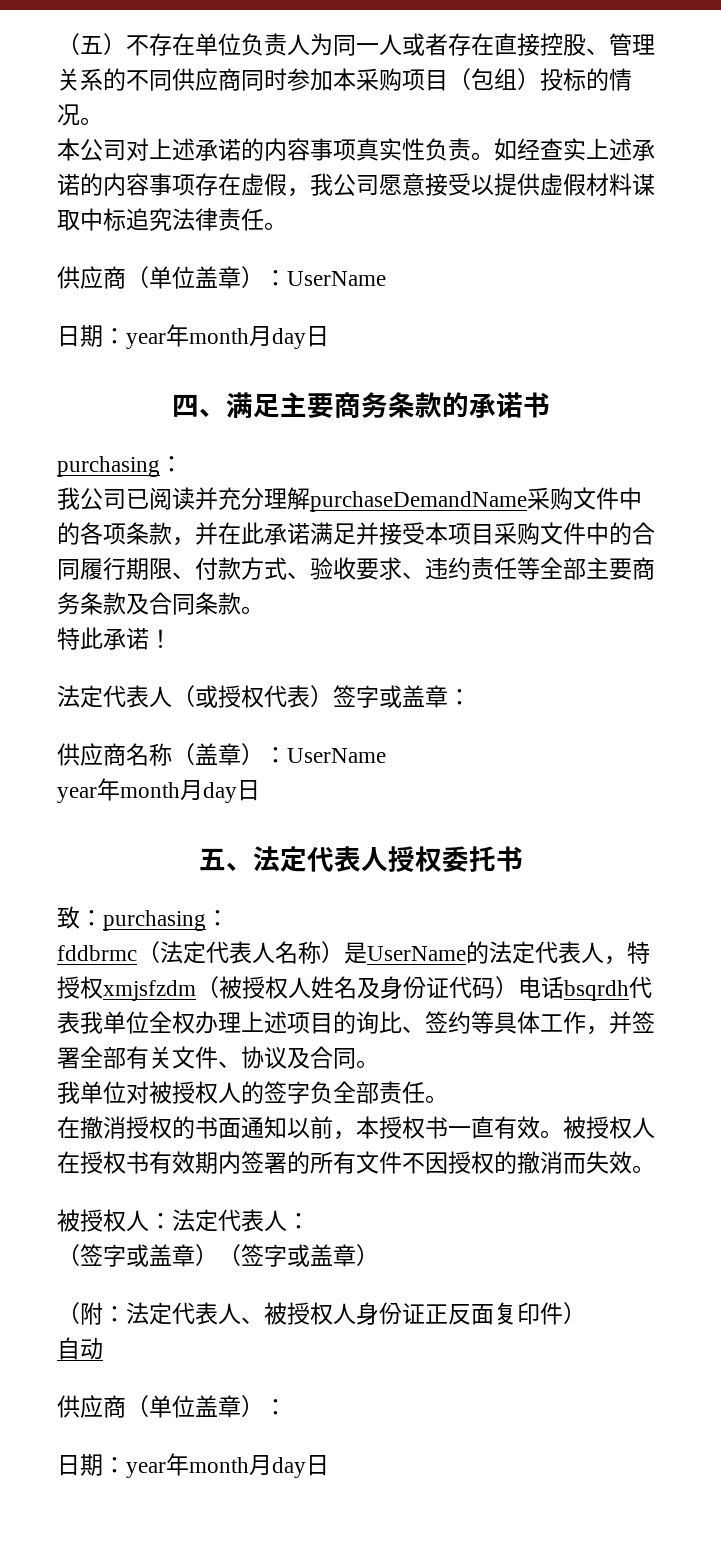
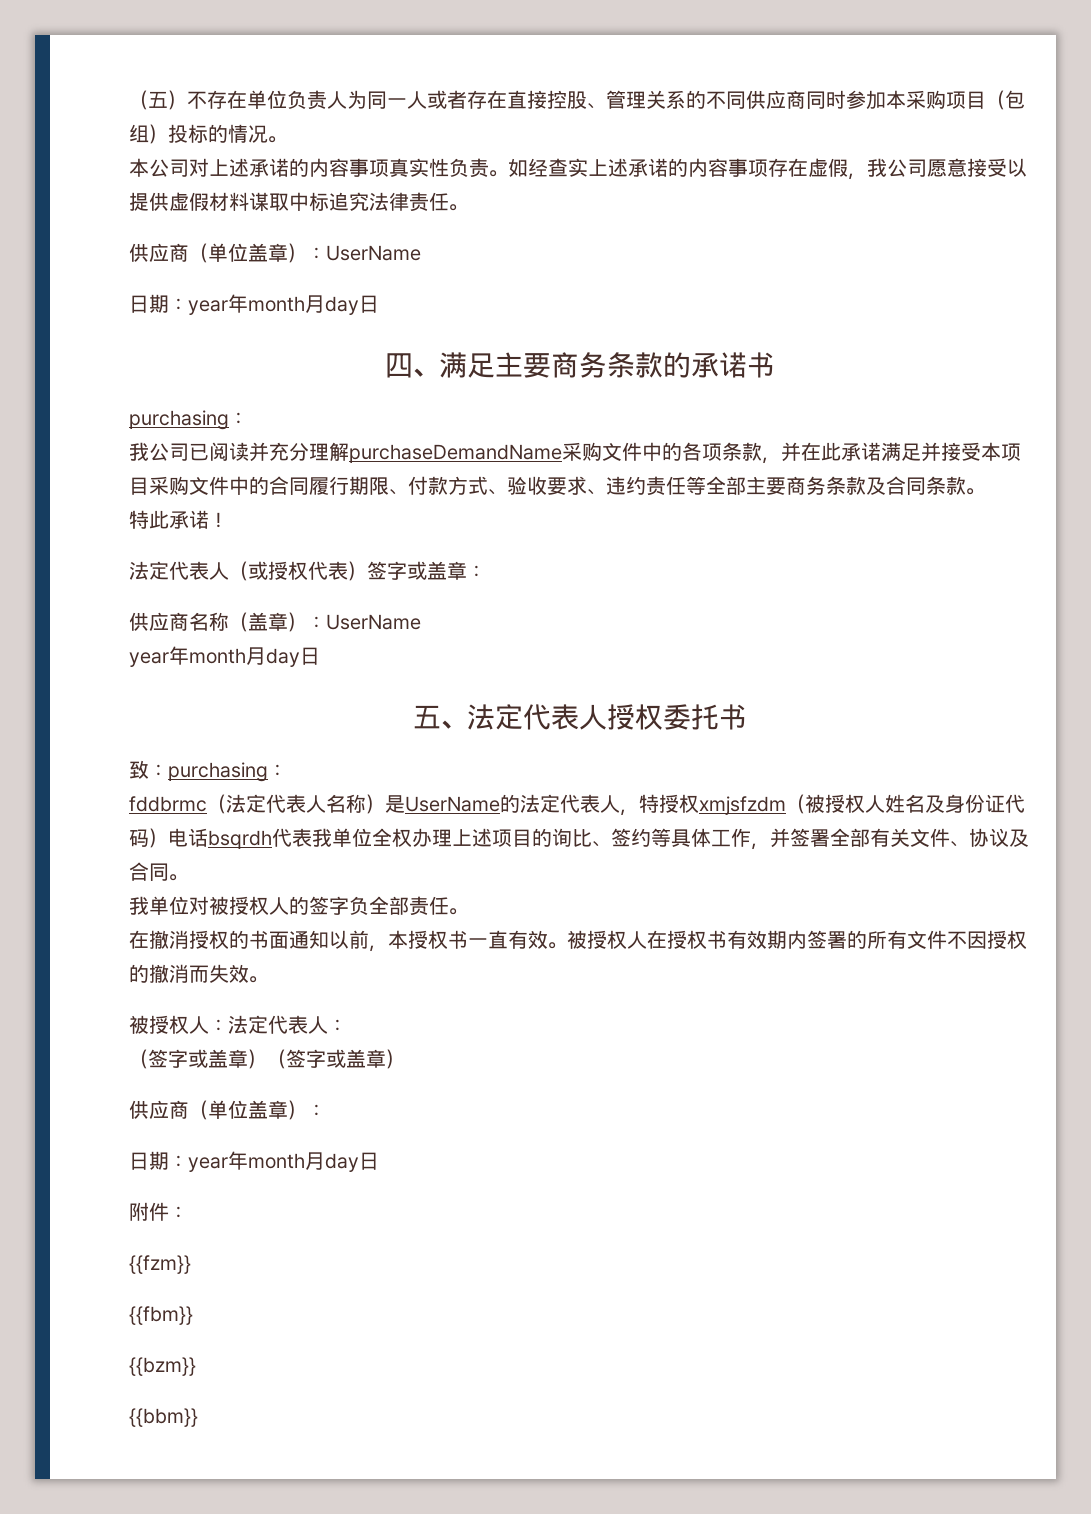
[57,1302,586,1325] [57,1337,103,1360] // （附：法定代表人、被授权人身份证正反面复印件） // 自动 -> (405, 1059) none
(329, 1465) none -> [129,1202,188,1221] [129,1255,191,1274] [129,1306,193,1325] [129,1357,196,1376] [129,1408,198,1427] // 附件： // {{fzm}} // {{fbm}} // {{bzm}} // {{bbm}}

